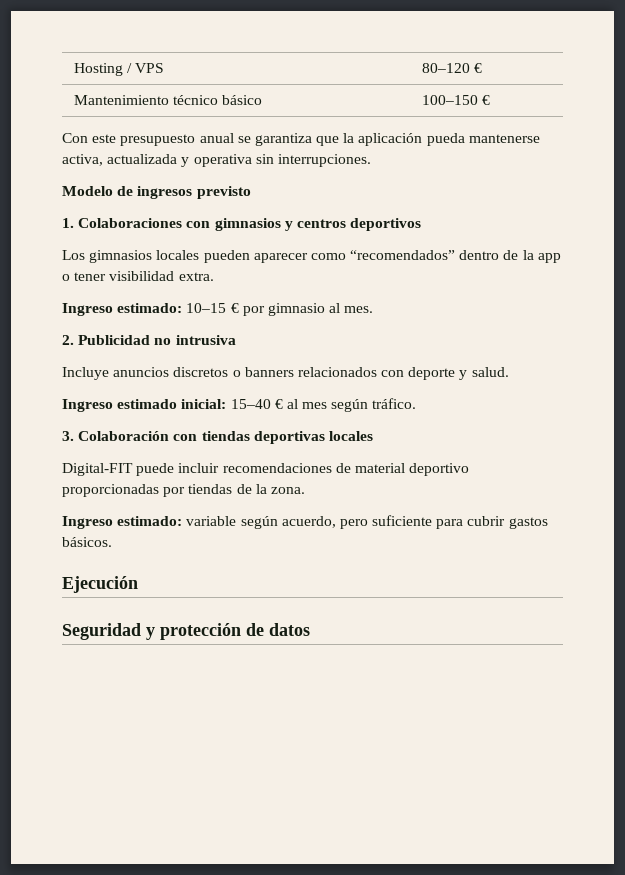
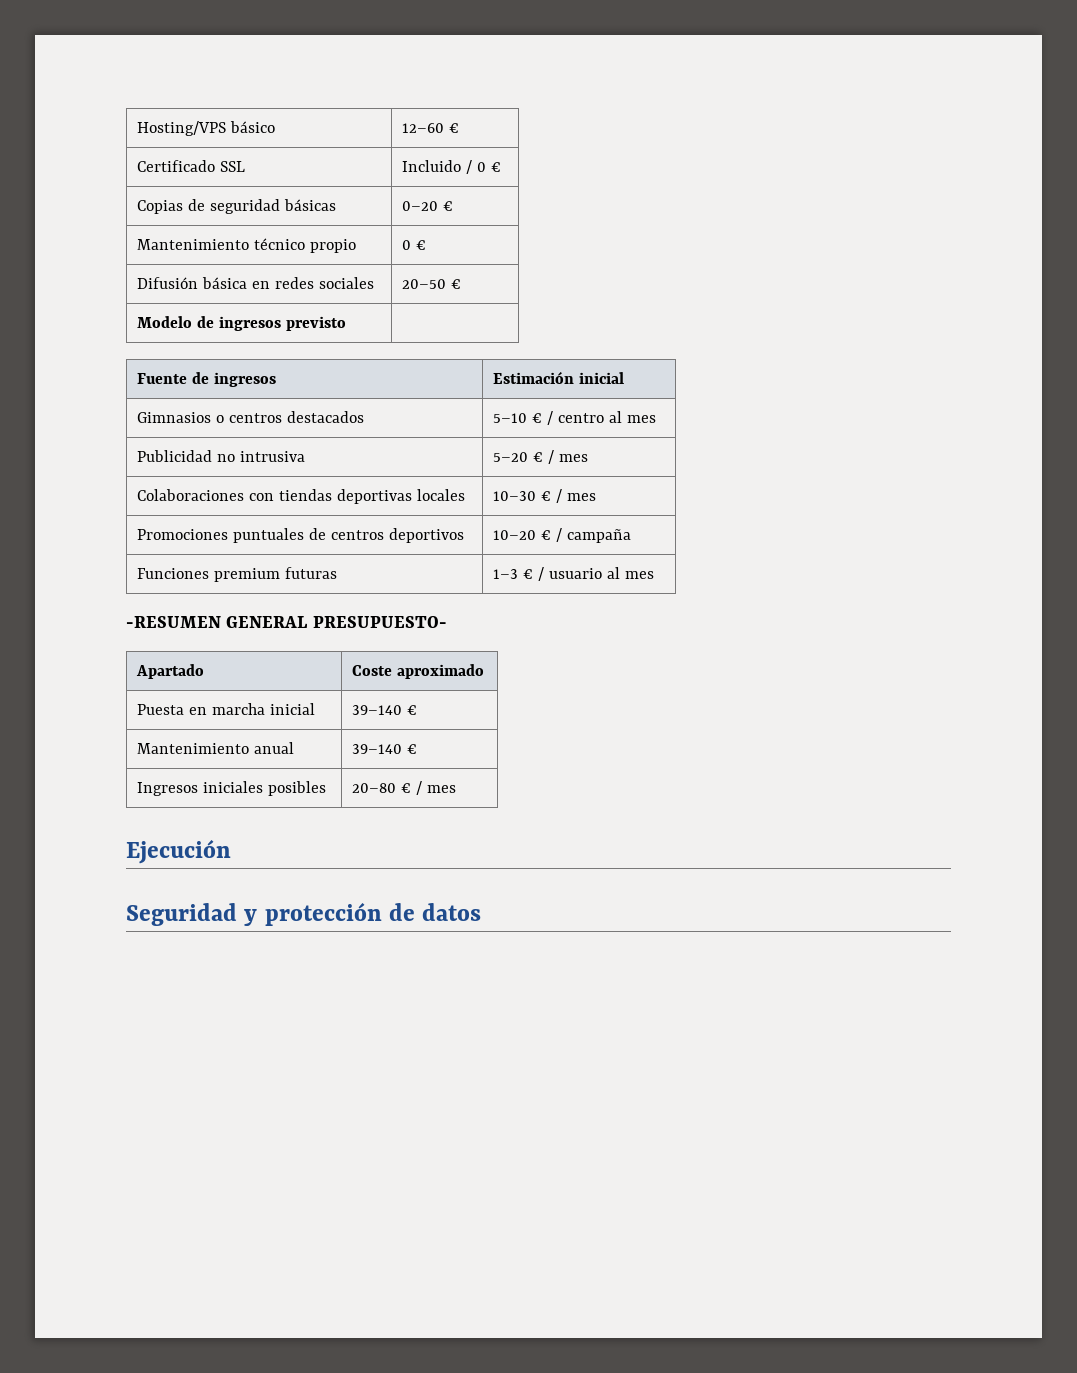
[73,63,164,76] [421,63,470,73] Hosting / VPS | 80–120 -> [137,121,276,136] [402,123,460,133] [137,160,246,172] [402,160,501,174] [137,199,336,214] [402,201,439,211] Hosting/VPS básico | 12–60 € // Certificado SSL | Incluido / 0 € // Copias de seguridad básicas | 0–20
[221,95,262,105] [421,95,490,105] [62,133,540,146] [62,154,371,167] [62,186,251,199] [62,218,422,231] [62,250,561,263] [62,271,214,281] [62,303,374,316] [62,335,236,345] [62,367,509,380] [62,398,417,412] [62,431,373,444] [62,463,470,476] [62,484,305,497] [62,515,548,529] [62,537,112,547] básico | 100–150 € // Con este presupuesto anual se garantiza que la aplicación pueda mantenerse activa, actualizada y operativa sin interrupciones. // Modelo de ingresos previsto // 1. Colaboraciones con gimnasios y centros deportivos // Los gimnasios locales pueden aparecer como “recomendados” dentro de la app o tener visibilidad extra. // Ingreso estimado: 10–15 € por gimnasio al mes. // 2. Publicidad no intrusiva // Incluye anuncios discretos o banners relacionados con deporte y salud. // Ingreso estimado inicial: 15–40 € al mes según tráfico. // 3. Colaboración con tiendas deportivas locales // Digital-FIT puede incluir recomendaciones de material deportivo proporcionadas por tiendas de la zona. // Ingreso estimado: variable según acuerdo, pero suficiente para cubrir gastos básicos. -> [309,239,356,253] [402,240,427,250] [137,277,374,289] [402,279,462,289] [137,316,346,331] [137,372,276,387] [493,371,625,384] [137,411,364,423] [493,411,656,425] [137,450,305,462] [493,450,588,464] [137,489,465,504] [493,489,596,503] [137,528,464,543] [493,528,631,543] [137,567,337,582] [493,567,654,581] [126,616,447,628] [136,664,205,679] [352,664,485,679] [137,703,315,715] [352,705,418,715] [137,742,295,754] [352,744,418,754] [137,781,326,796] [352,781,456,795] propio | 0 € // Difusión básica en redes sociales | 20–50 € // Modelo de ingresos previsto | // Fuente de ingresos | Estimación inicial // Gimnasios o centros destacados | 5–10 € / centro al mes // Publicidad no intrusiva | 5–20 € / mes // Colaboraciones con tiendas deportivas locales | 10–30 € / mes // Promociones puntuales de centros deportivos | 10–20 € / campaña // Funciones premium futuras | 1–3 € / usuario al mes // -RESUMEN GENERAL PRESUPUESTO- // Apartado | Coste aproximado // Puesta en marcha inicial | 39–140 € // Mantenimiento anual | 39–140 € // Ingresos iniciales posibles | 20–80 € / mes

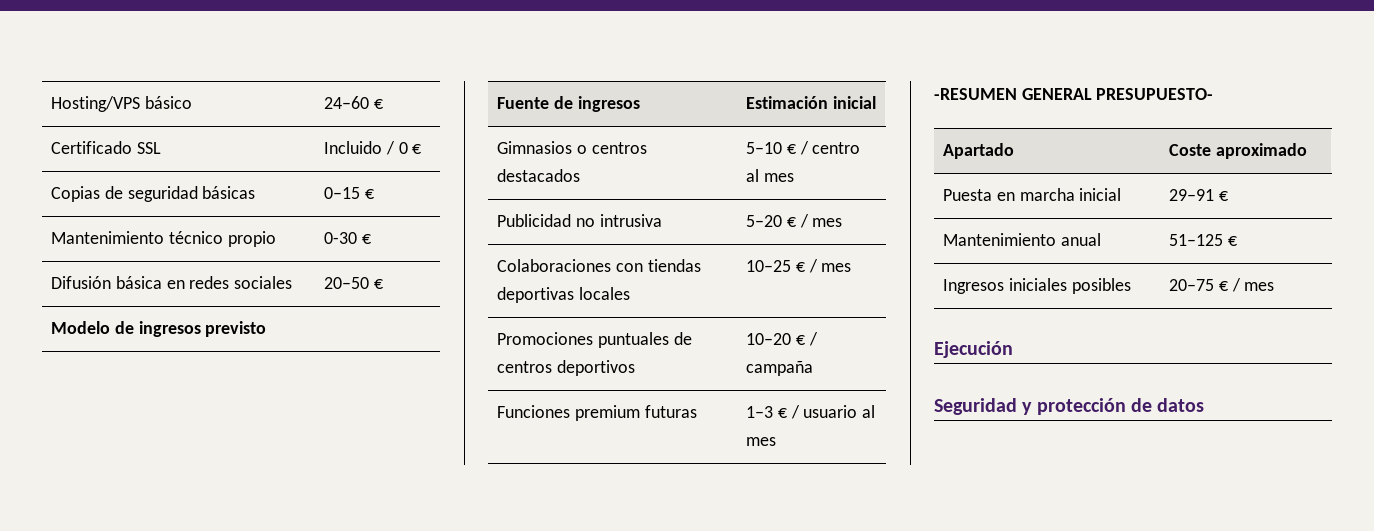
[402,123,445,133] 12–60 -> [324,96,370,109] 24–60
[402,201,439,211] 0–20 -> [324,187,361,199] 0–15
[402,240,412,250] 0 -> [324,232,358,244] 0-30
[493,491,537,501] 10–30 -> [746,260,792,272] 10–25
[352,705,403,715] 39–140 -> [1169,189,1215,201] 29–91
[352,744,403,754] 39–140 -> [1169,234,1224,246] 51–125
[352,783,397,793] 20–80 -> [1169,279,1215,291] 20–75

